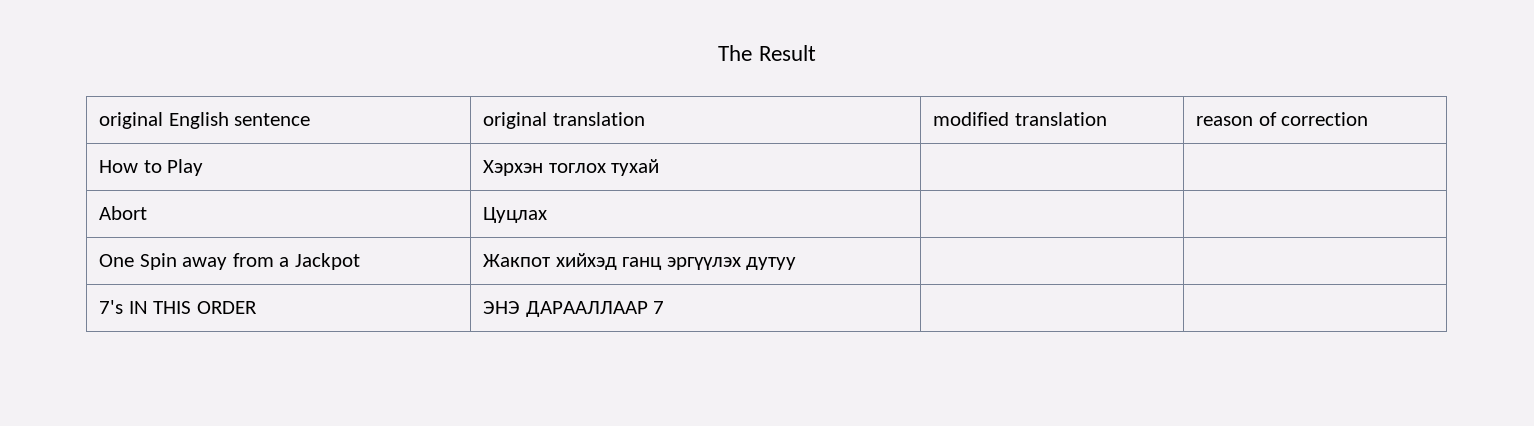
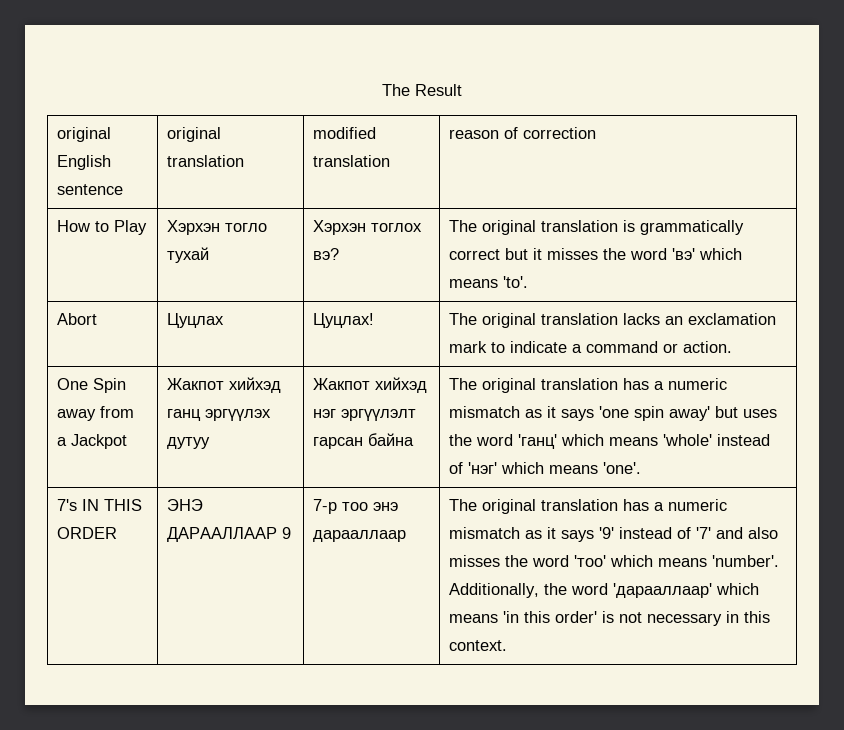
[548,163,606,173] тоглох -> [225,223,268,232] тогло
[99,206,148,220] [483,207,548,223] | // Abort | Цуцлах | | -> [313,220,423,235] [313,248,340,260] [449,220,745,235] [449,248,743,260] [449,276,529,288] [57,313,98,325] [167,313,225,328] [313,313,375,328] [449,313,777,328] [449,341,733,353] Хэрхэн тоглох вэ? | The original translation is grammatically correct but it misses the word 'вэ' which means 'to'. // Abort | Цуцлах | Цуцлах! | The original translation lacks an exclamation mark to indicate a command or action.
(797, 263) | -> [313,377,428,393] [313,409,417,421] [313,433,415,449] [449,378,728,393] [449,406,778,421] [449,434,771,449] [449,462,642,474] Жакпот хийхэд нэг эргүүлэлт гарсан байна | The original translation has a numeric mismatch as it says 'one spin away' but uses the word 'ганц' which means 'whole' instead of 'нэг' which means 'one'.
[653,301,665,314] 7 | | -> [282,527,292,539] [313,499,399,514] [313,530,407,542] [449,499,728,514] [449,527,779,542] [449,555,780,567] [449,583,760,598] [449,611,771,626] [449,640,508,651] 9 | 7-р тоо энэ дарааллаар | The original translation has a numeric mismatch as it says '9' instead of '7' and also misses the word 'тоо' which means 'number'. Additionally, the word 'дарааллаар' which means 'in this order' is not necessary in this context.

